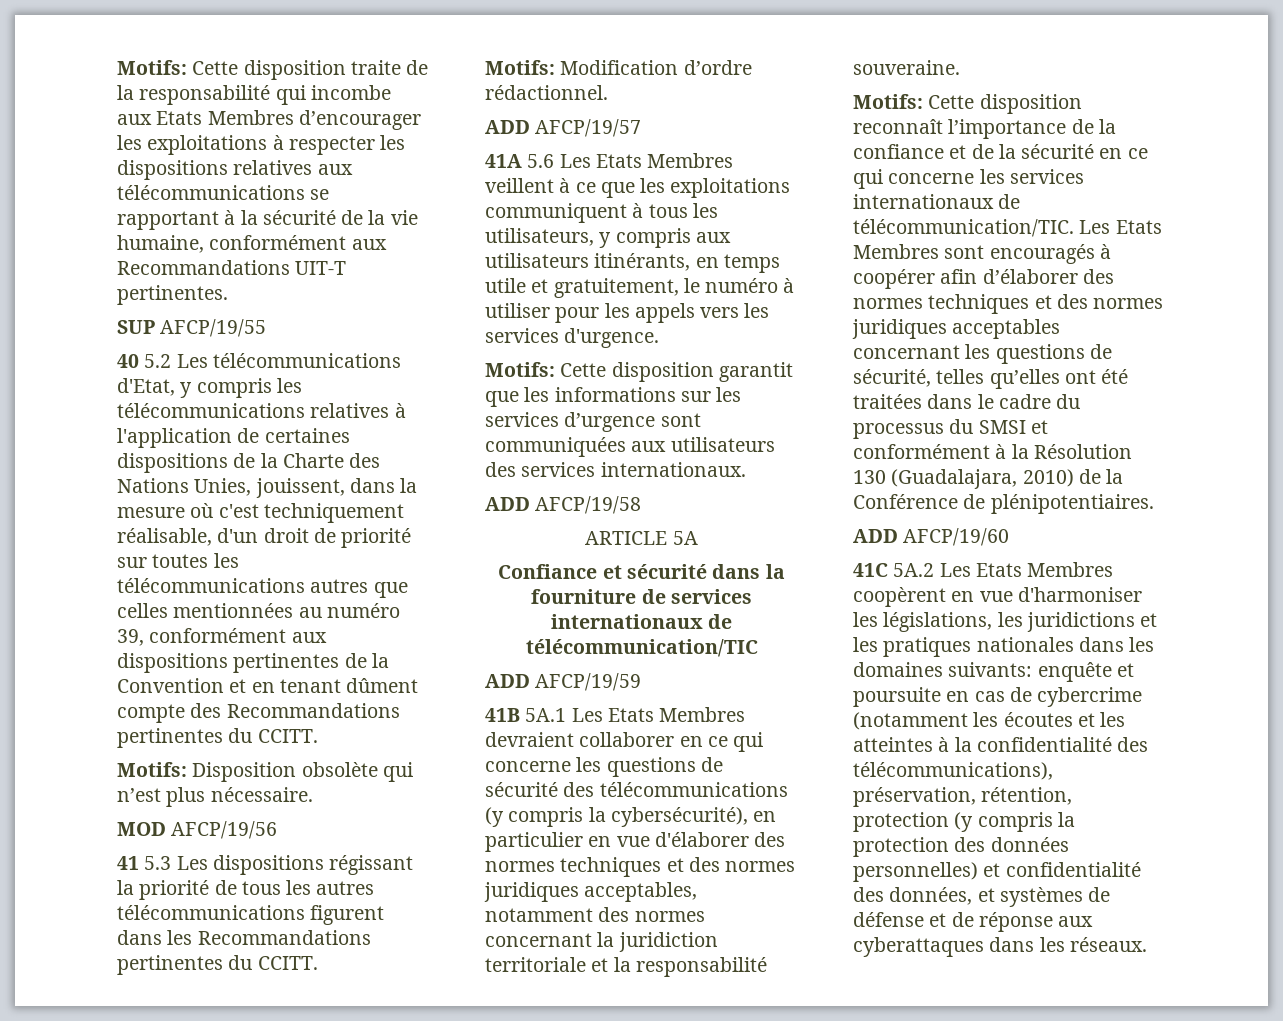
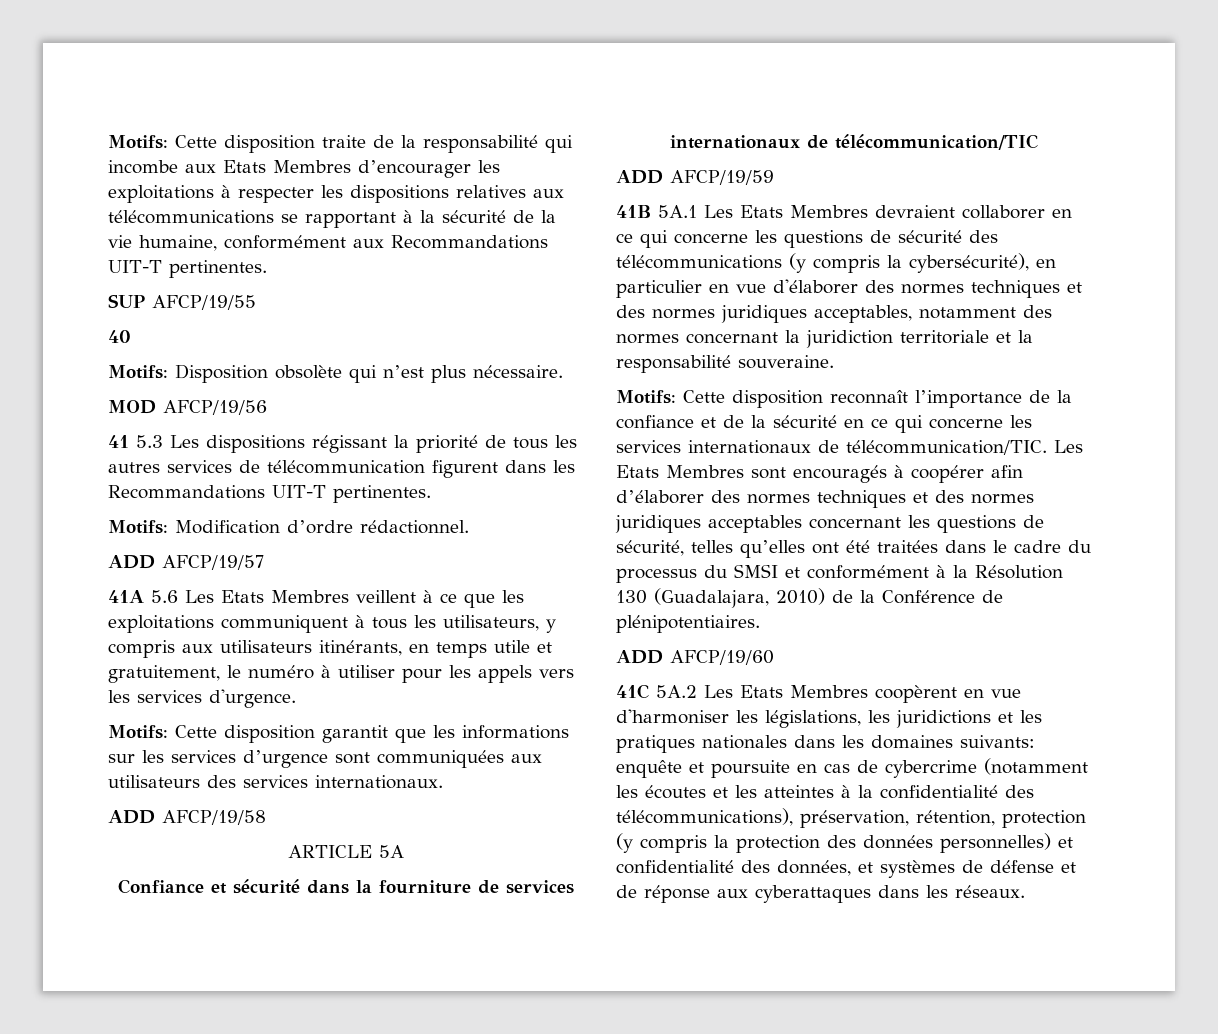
[144,353,401,368] [117,378,302,398] [117,403,406,418] [117,428,350,448] [117,453,381,473] [117,478,418,498] [117,503,404,523] [117,528,412,548] [117,553,239,568] [117,578,408,598] [117,603,400,618] [117,628,327,646] [117,653,389,673] [117,678,419,693] [117,703,400,723] [117,728,318,748] 5.2 Les télécommunications d'Etat, y compris les télécommunications relatives à l'application de certaines dispositions de la Charte des Nations Unies, jouissent, dans la mesure où c'est techniquement réalisable, d'un droit de priorité sur toutes les télécommunications autres que celles mentionnées au numéro 39, conformément aux dispositions pertinentes de la Convention et en tenant dûment compte des Recommandations pertinentes du CCITT. -> (131, 336) none
[117,905,305,920] télécommunications -> [167,460,425,474] services de télécommunication
[117,955,318,975] pertinentes du CCITT. -> [272,485,431,503] UIT-T pertinentes.

